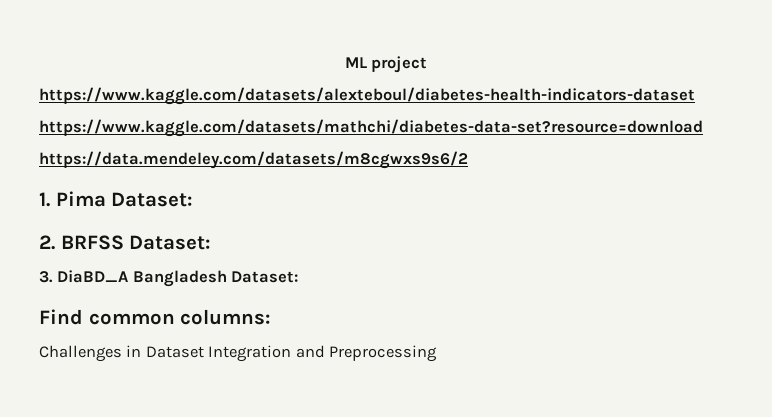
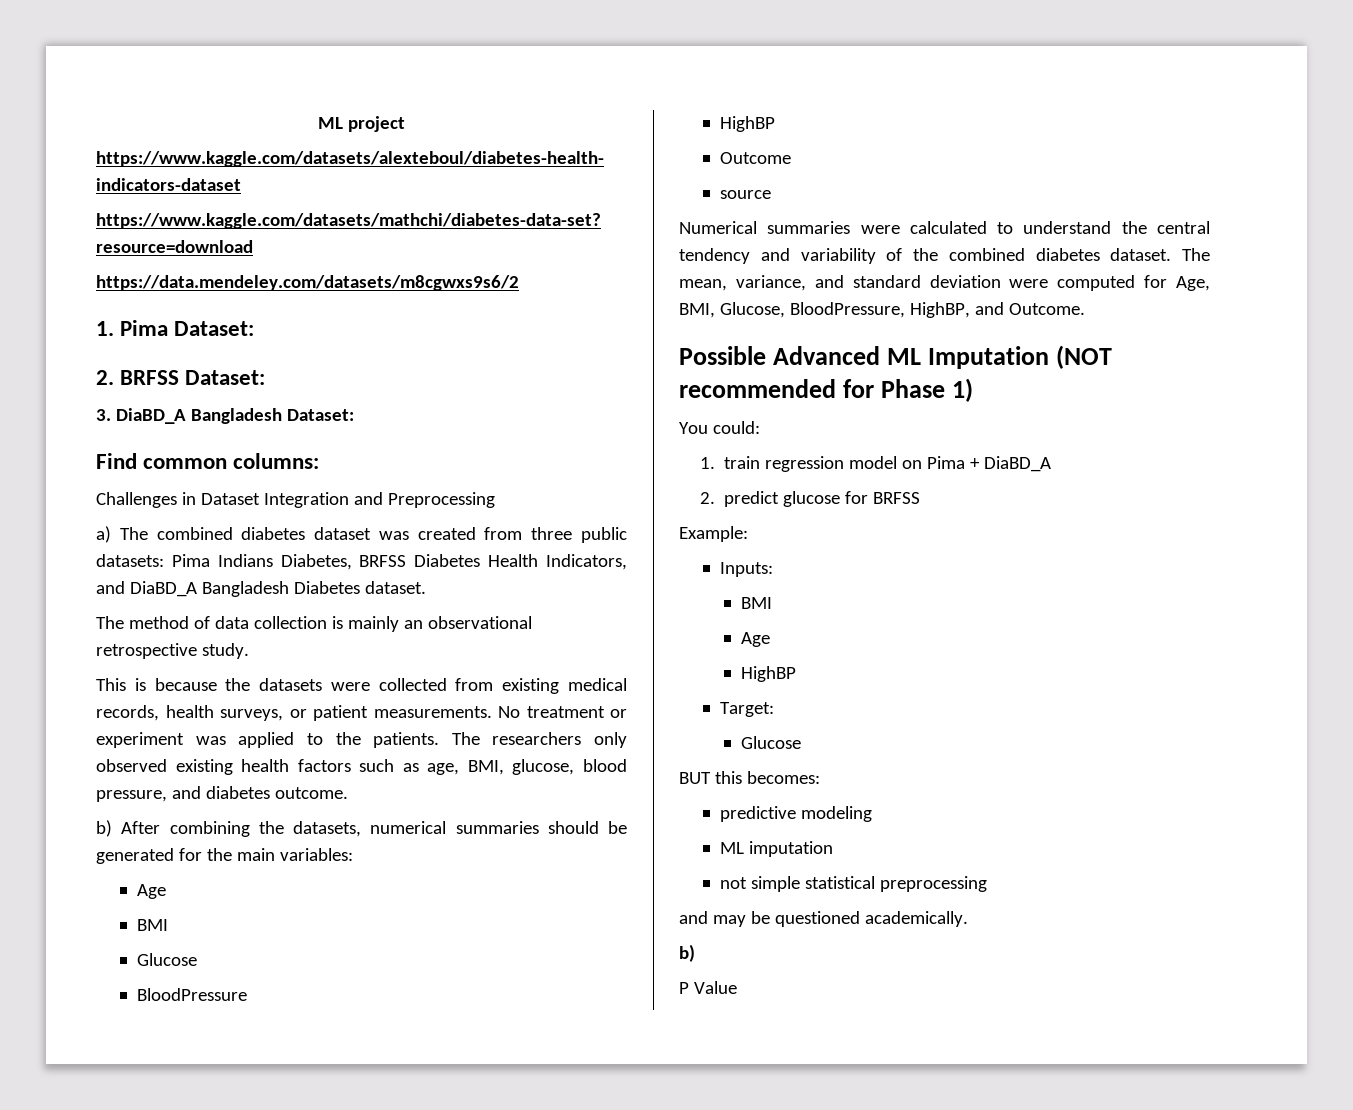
(438, 353) none -> [96,526,627,543] [96,554,627,570] [96,581,426,597] [96,616,532,632] [96,643,249,659] [96,678,627,694] [96,705,627,721] [96,732,627,748] [96,759,627,775] [96,786,348,802] [96,820,627,837] [96,848,353,864] [137,884,167,899] [137,919,169,931] [137,953,198,966] [137,988,248,1001] [720,116,776,132] [720,152,792,164] [720,190,772,199] [679,221,1210,234] [679,248,1210,264] [679,275,1210,291] [679,302,1085,318] [679,345,1113,369] [679,378,974,402] [679,421,760,434] [699,456,1051,472] [699,491,920,507] [679,526,748,542] [720,562,774,577] [740,597,772,609] [740,632,770,647] [740,666,796,682] [720,702,775,717] [740,736,801,749] [679,771,820,784] [720,806,873,822] [720,841,834,857] [720,876,988,892] [679,911,968,927] [679,944,695,962] [679,981,737,994] // a) The combined diabetes dataset was created from three public datasets: Pima Indians Diabetes, BRFSS Diabetes Health Indicators, and DiaBD_A Bangladesh Diabetes dataset. // The method of data collection is mainly an observational retrospective study. // This is because the datasets were collected from existing medical records, health surveys, or patient measurements. No treatment or experiment was applied to the patients. The researchers only observed existing health factors such as age, BMI, glucose, blood pressure, and diabetes outcome. // b) After combining the datasets, numerical summaries should be generated for the main variables: // Age // BMI // Glucose // BloodPressure // HighBP // Outcome // source // Numerical summaries were calculated to understand the central tendency and variability of the combined diabetes dataset. The mean, variance, and standard deviation were computed for Age, BMI, Glucose, BloodPressure, HighBP, and Outcome. // Possible Advanced ML Imputation (NOT recommended for Phase 1) // You could: // 1. train regression model on Pima + DiaBD_A // 2. predict glucose for BRFSS // Example: // Inputs: // BMI // Age // HighBP // Target: // Glucose // BUT this becomes: // predictive modeling // ML imputation // not simple statistical preprocessing // and may be questioned academically. // b) // P Value

